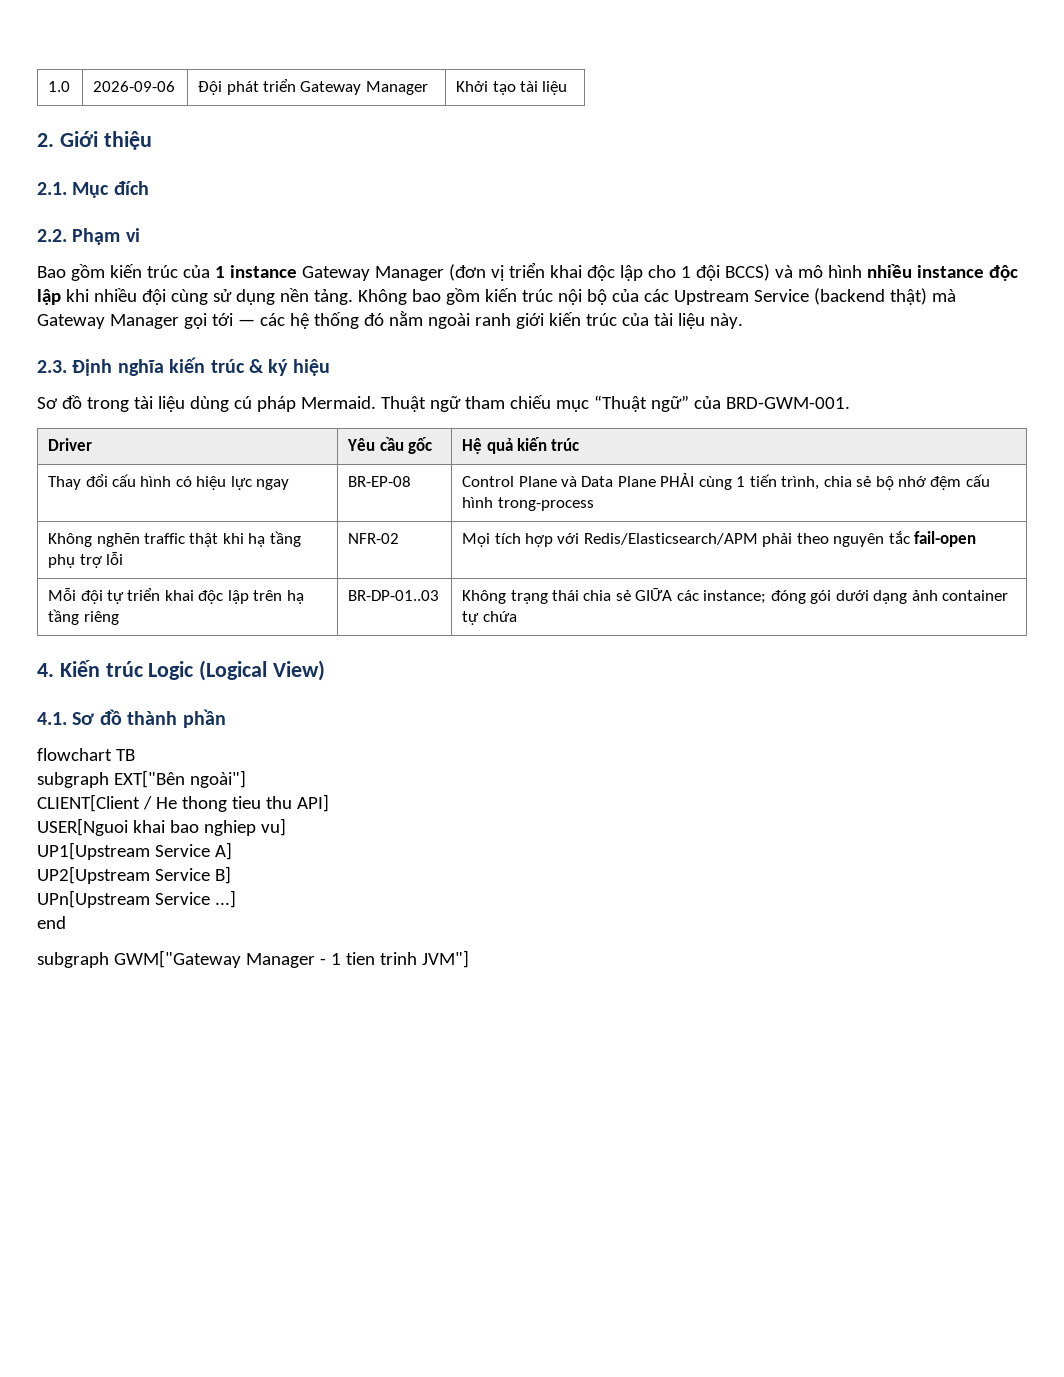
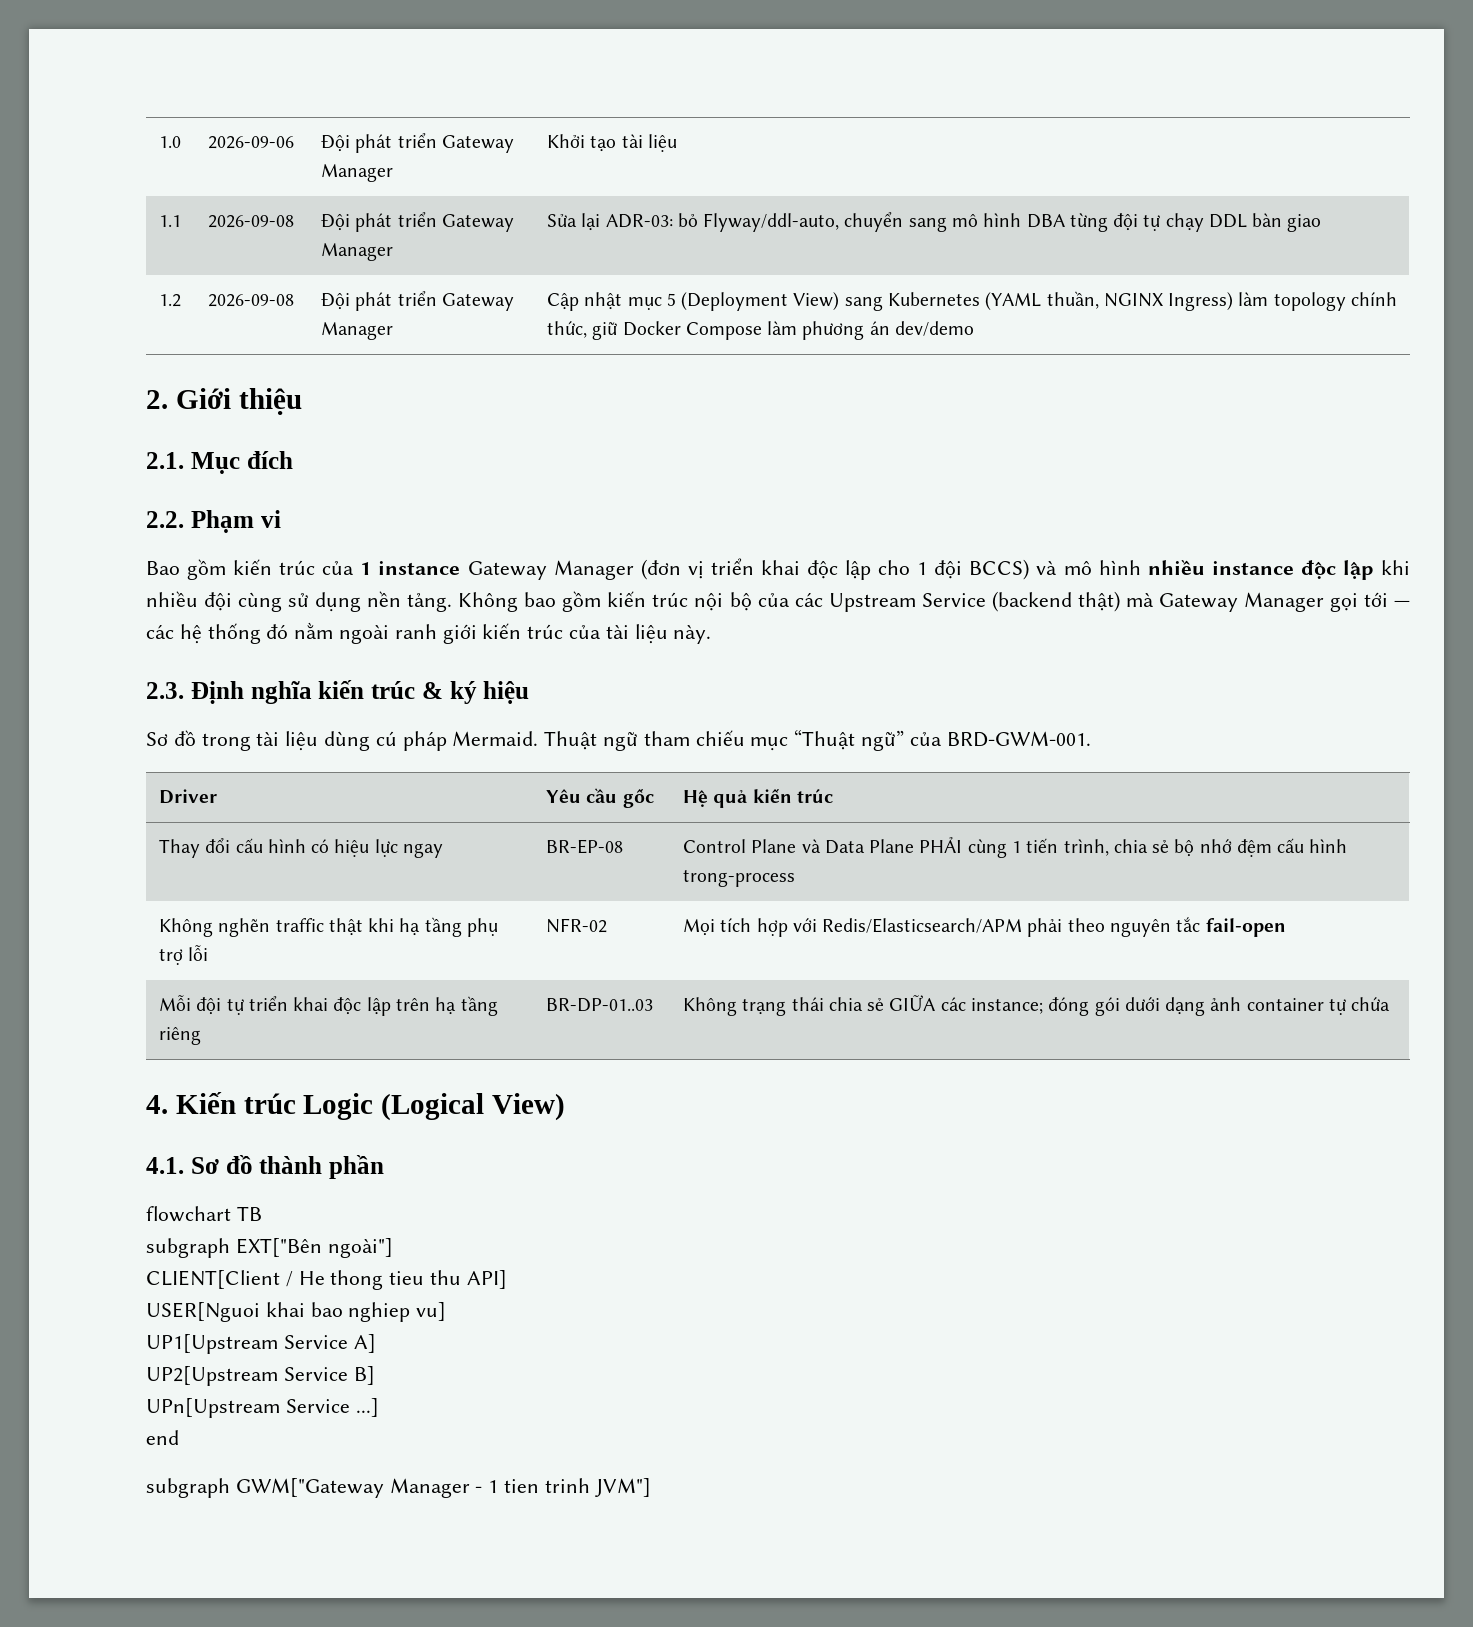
(568, 88) none -> [159,215,182,227] [208,215,295,228] [321,212,514,232] [321,243,394,261] [547,212,1322,232] [159,294,182,307] [208,294,295,307] [321,291,514,311] [321,322,394,340] [547,291,1397,311] [547,321,974,340] // 1.1 | 2026-09-08 | Đội phát triển Gateway Manager | Sửa lại ADR-03: bỏ Flyway/ddl-auto, chuyển sang mô hình DBA từng đội tự chạy DDL bàn giao // 1.2 | 2026-09-08 | Đội phát triển Gateway Manager | Cập nhật mục 5 (Deployment View) sang Kubernetes (YAML thuần, NGINX Ingress) làm topology chính thức, giữ Docker Compose làm phương án dev/demo

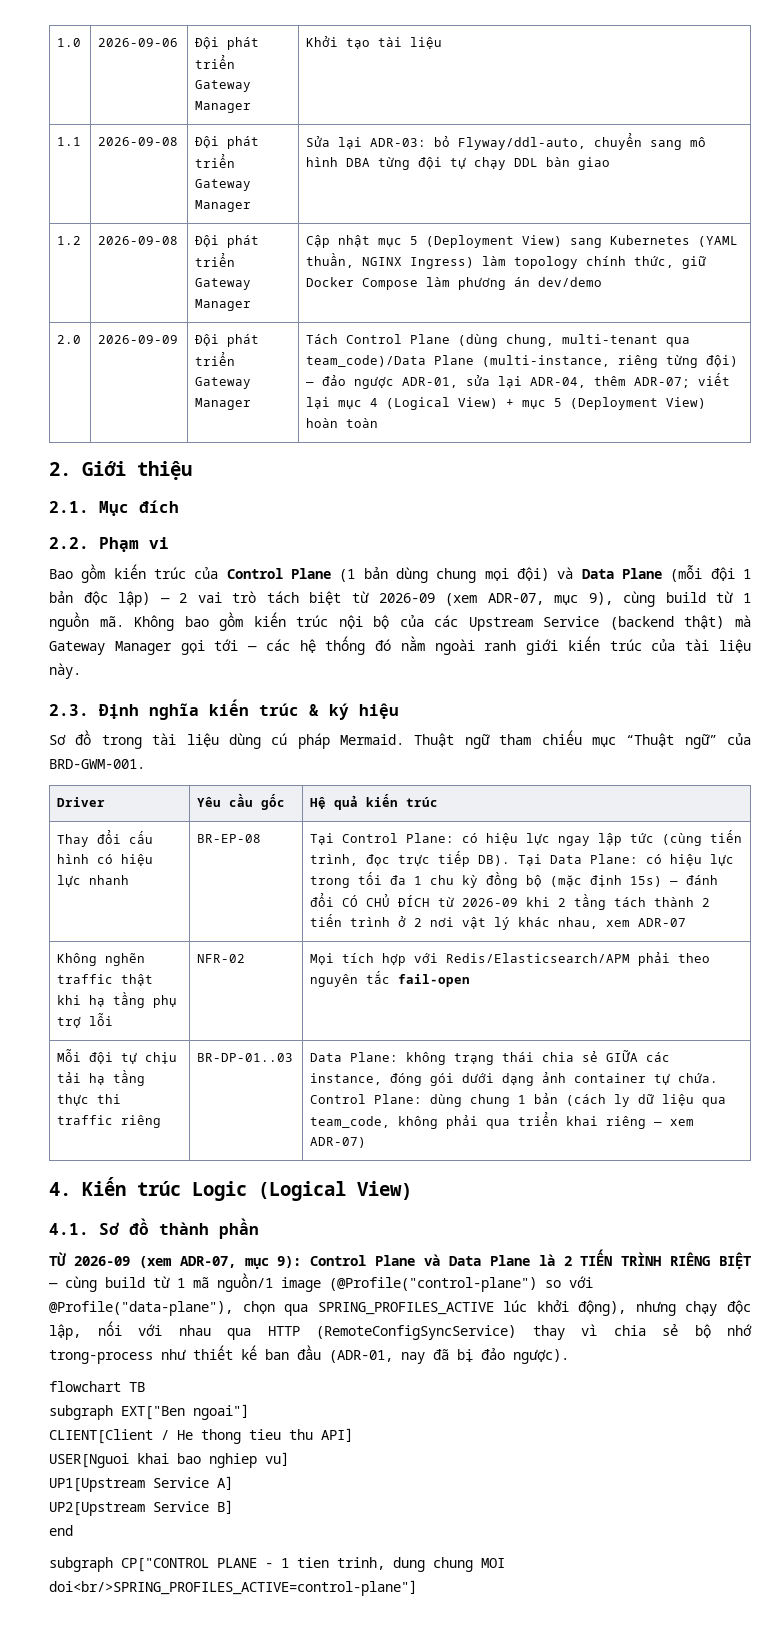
(974, 328) none -> [57,335,82,344] [98,335,179,344] [195,334,260,347] [195,352,236,366] [195,377,252,389] [195,398,252,410] [306,334,691,347] [306,355,739,368] [306,373,731,389] [306,397,707,410] [306,418,379,428] // 2.0 | 2026-09-09 | Đội phát triển Gateway Manager | Tách Control Plane (dùng chung, multi-tenant qua team_code)/Data Plane (multi-instance, riêng từng đội) — đảo ngược ADR-01, sửa lại ADR-04, thêm ADR-07; viết lại mục 4 (Logical View) + mục 5 (Deployment View) hoàn toàn
[360,558,1411,580] [146,591,453,612] 1 instance Gateway Manager (đơn vị triển khai độc lập cho 1 đội BCCS) và mô hình nhiều instance độc lập khi nhiều đội cùng sử dụng nền tảng. -> [226,565,752,583] [49,591,751,607] [49,612,124,631] Control Plane (1 bản dùng chung mọi đội) và Data Plane (mỗi đội 1 bản độc lập) — 2 vai trò tách biệt từ 2026-09 (xem ADR-07, mục 9), cùng build từ 1 nguồn mã.
[402,843,443,858] ngay -> [89,875,130,885] nhanh
[683,837,1348,858] [683,869,796,887] Control Plane và Data Plane PHẢI cùng 1 tiến trình, chia sẻ bộ nhớ đệm cấu hình trong-process -> [310,830,743,846] [310,851,735,867] [310,872,719,888] [310,893,711,910] [310,914,687,930] Tại Control Plane: có hiệu lực ngay lập tức (cùng tiến trình, đọc trực tiếp DB). Tại Data Plane: có hiệu lực trong tối đa 1 chu kỳ đồng bộ (mặc định 15s) — đánh đổi CÓ CHỦ ĐÍCH từ 2026-09 khi 2 tầng tách thành 2 tiến trình ở 2 nơi vật lý khác nhau, xem ADR-07
[248,996,498,1016] triển khai độc lập trên hạ tầng -> [145,1052,178,1064] [57,1070,146,1086] [57,1094,122,1106] [57,1115,114,1125] chịu tải hạ tầng thực thi traffic
[683,997,738,1016] Không -> [310,1052,447,1065] Data Plane: không
[970,998,1043,1014] instance; -> [310,1073,383,1085] instance,
[1351,997,1391,1011] chứa -> [678,1073,719,1083] [310,1093,727,1107] [310,1112,695,1129] [310,1137,367,1148] chứa. Control Plane: dùng chung 1 bản (cách ly dữ liệu qua team_code, không phải qua triển khai riêng — xem ADR-07)
(384, 1167) none -> [49,1249,751,1269] [49,1273,593,1292] [49,1300,751,1316] [49,1321,752,1340] [49,1345,569,1364] // TỪ 2026-09 (xem ADR-07, mục 9): Control Plane và Data Plane là 2 TIẾN TRÌNH RIÊNG BIỆT — cùng build từ 1 mã nguồn/1 image (@Profile("control-plane") so với @Profile("data-plane"), chọn qua SPRING_PROFILES_ACTIVE lúc khởi động), nhưng chạy độc lập, nối với nhau qua HTTP (RemoteConfigSyncService) thay vì chia sẻ bộ nhớ trong-process như thiết kế ban đầu (ADR-01, nay đã bị đảo ngược).
[235,1238,393,1258] EXT["Bên ngoài"] -> [121,1404,249,1420] EXT["Ben ngoai"]
[146,1398,379,1418] // UPn[Upstream Service ...] -> (233, 1507) none
[235,1478,470,1498] GWM["Gateway Manager -> [121,1558,257,1572] CP["CONTROL PLANE
[544,1478,651,1497] trinh JVM"] -> [337,1557,505,1572] [49,1580,417,1596] trinh, dung chung MOI doi<br/>SPRING_PROFILES_ACTIVE=control-plane"]

